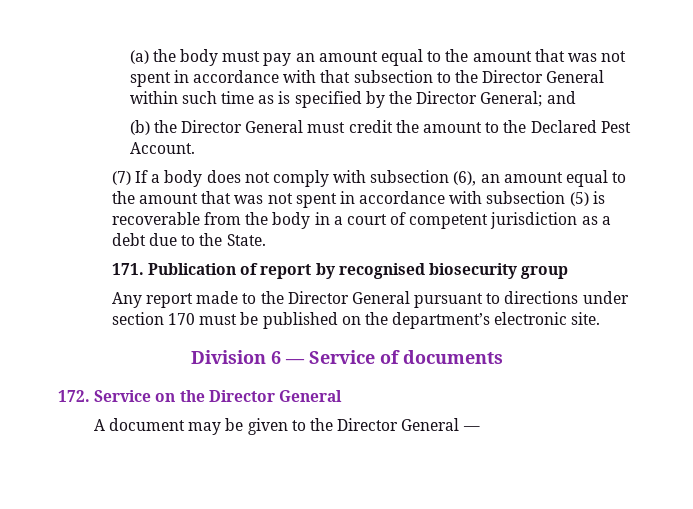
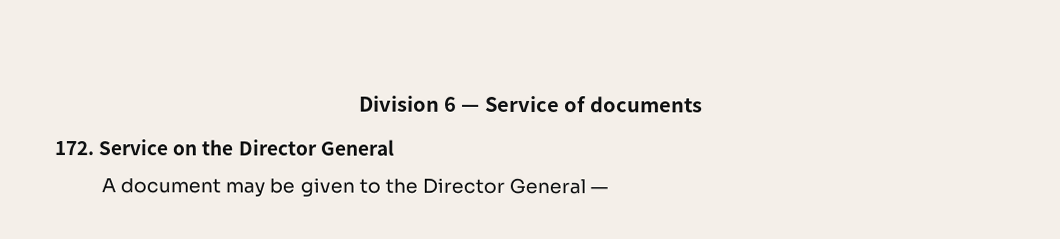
[129,49,627,66] [129,70,605,87] [129,91,576,108] [129,120,631,135] [129,142,195,154] [111,170,627,187] [111,191,605,208] [111,212,611,229] [111,233,266,246] [111,263,569,279] [111,291,629,308] [111,312,601,329] (a) the body must pay an amount equal to the amount that was not spent in accordance with that subsection to the Director General within such time as is specified by the Director General; and // (b) the Director General must credit the amount to the Declared Pest Account. // (7) If a body does not comply with subsection (6), an amount equal to the amount that was not spent in accordance with subsection (5) is recoverable from the body in a court of competent jurisdiction as a debt due to the State. // 171. Publication of report by recognised biosecurity group // Any report made to the Director General pursuant to directions under section 170 must be published on the department’s electronic site. // -> (358, 103) none

